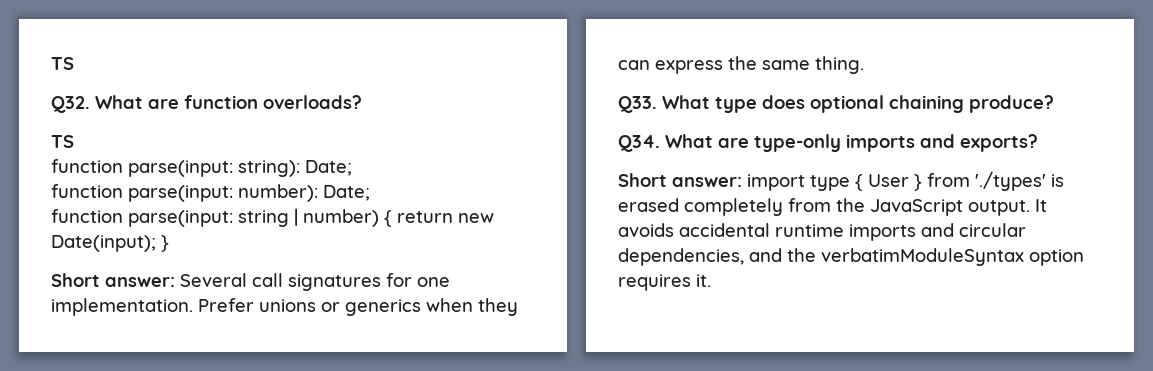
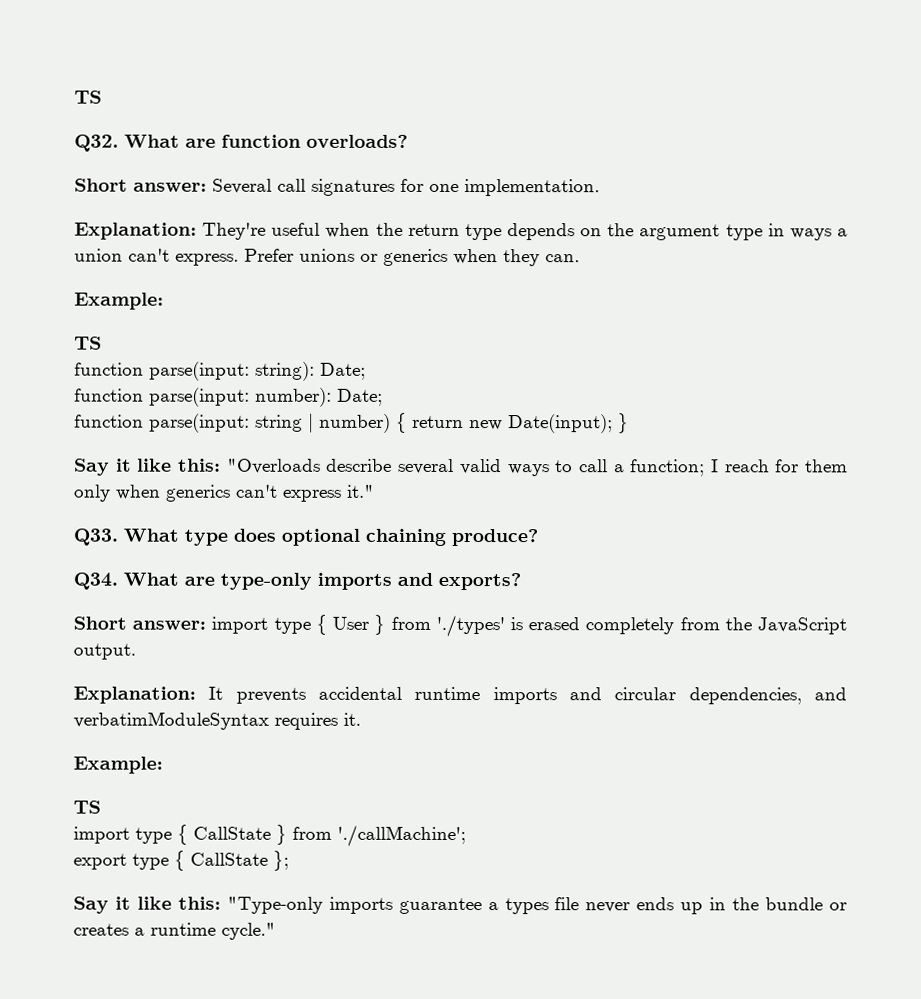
(362, 102) none -> [74,178,600,197] [74,222,848,241] [74,248,580,267] [74,292,164,310] // Short answer: Several call signatures for one implementation. // Explanation: They're useful when the return type depends on the argument type in ways a union can't express. Prefer unions or generics when they can. // Example:
[51,273,450,291] [51,298,518,316] [618,56,864,74] Short answer: Several call signatures for one implementation. Prefer unions or generics when they can express the same thing. -> [74,458,848,477] [73,484,375,502] Say it like this: "Overloads describe several valid ways to call a function; I reach for them only when generics can't express it."
[1035,199,1047,212] [618,223,674,237] It avoids -> [73,686,306,704] // Explanation: It prevents
[787,248,1084,266] the verbatimModuleSyntax option -> [73,711,269,730] verbatimModuleSyntax
(711, 280) none -> [73,756,163,774] [73,800,101,814] [73,824,466,848] [73,850,289,871] [73,896,847,915] [73,922,276,940] // Example: // TS // import type { CallState } from './callMachine'; // export type { CallState }; // Say it like this: "Type-only imports guarantee a types file never ends up in the bundle or creates a runtime cycle."

